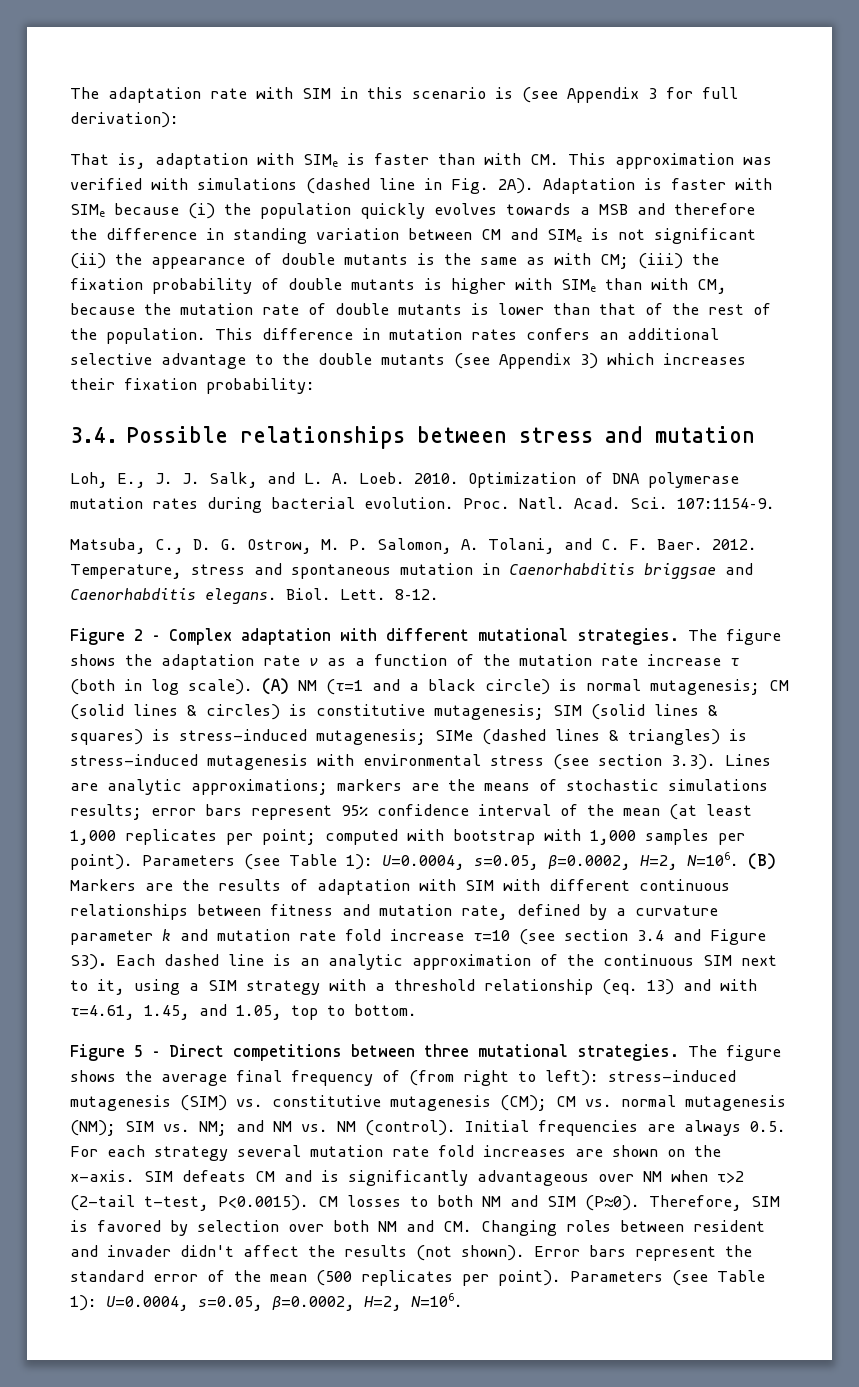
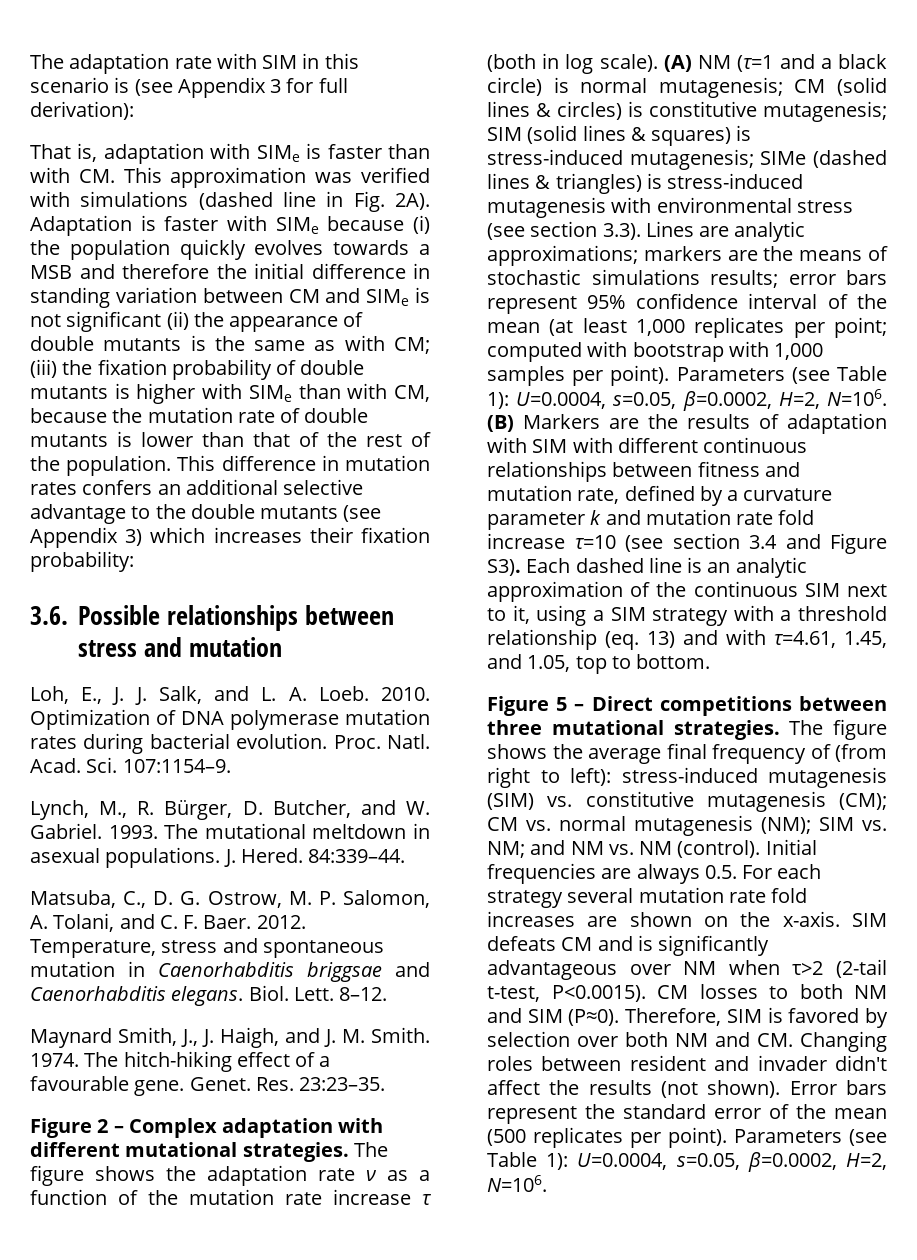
(97, 234) none -> [254,263,304,279] initial
[70,427,118,443] 3.4. -> [30,606,68,625] 3.6.
(775, 503) none -> [30,800,431,820] [30,823,431,839] [30,847,406,868] // Lynch, M., R. Bürger, D. Butcher, and W. Gabriel. 1993. The mutational meltdown in asexual populations. J. Hered. 84:339–44.
(439, 594) none -> [30,1027,430,1048] [30,1051,331,1072] [30,1076,386,1096] // Maynard Smith, J., J. Haigh, and J. M. Smith. 1974. The hitch-hiking effect of a favourable gene. Genet. Res. 23:23–35.

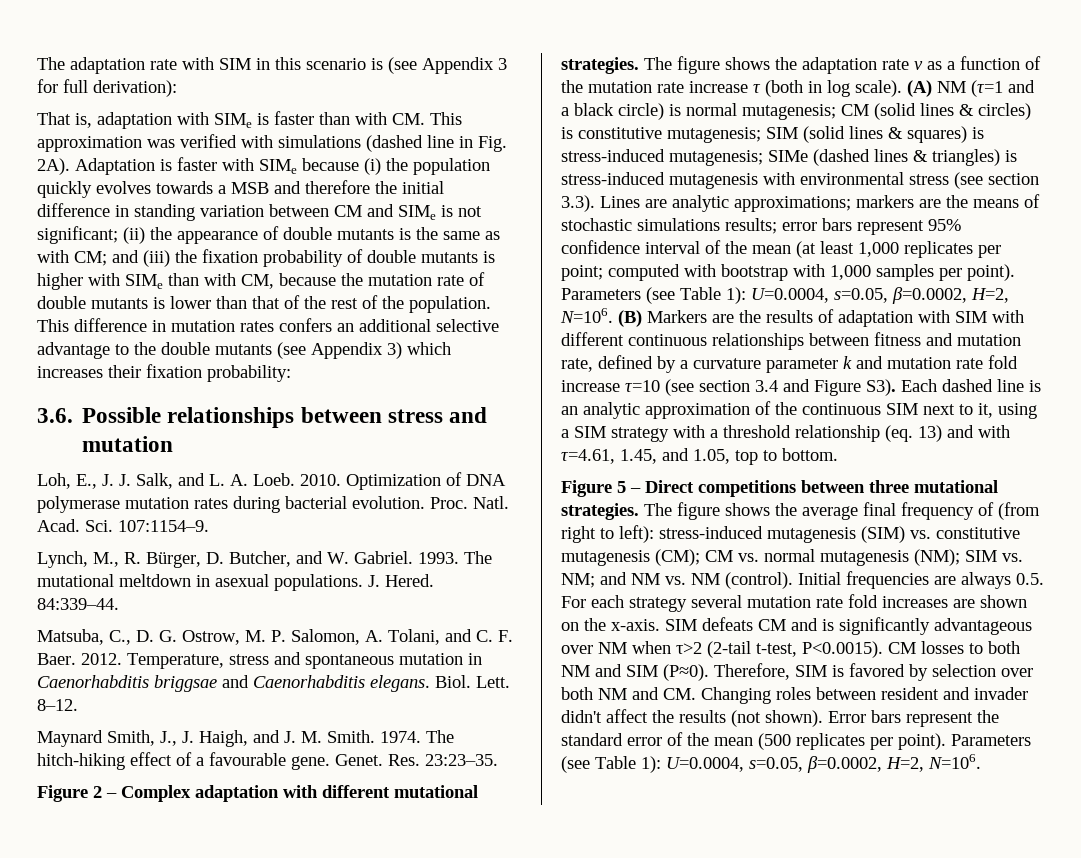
[66,311,162,332] significant -> [37,226,118,244] significant;
(430, 345) none -> [112,250,139,263] and

